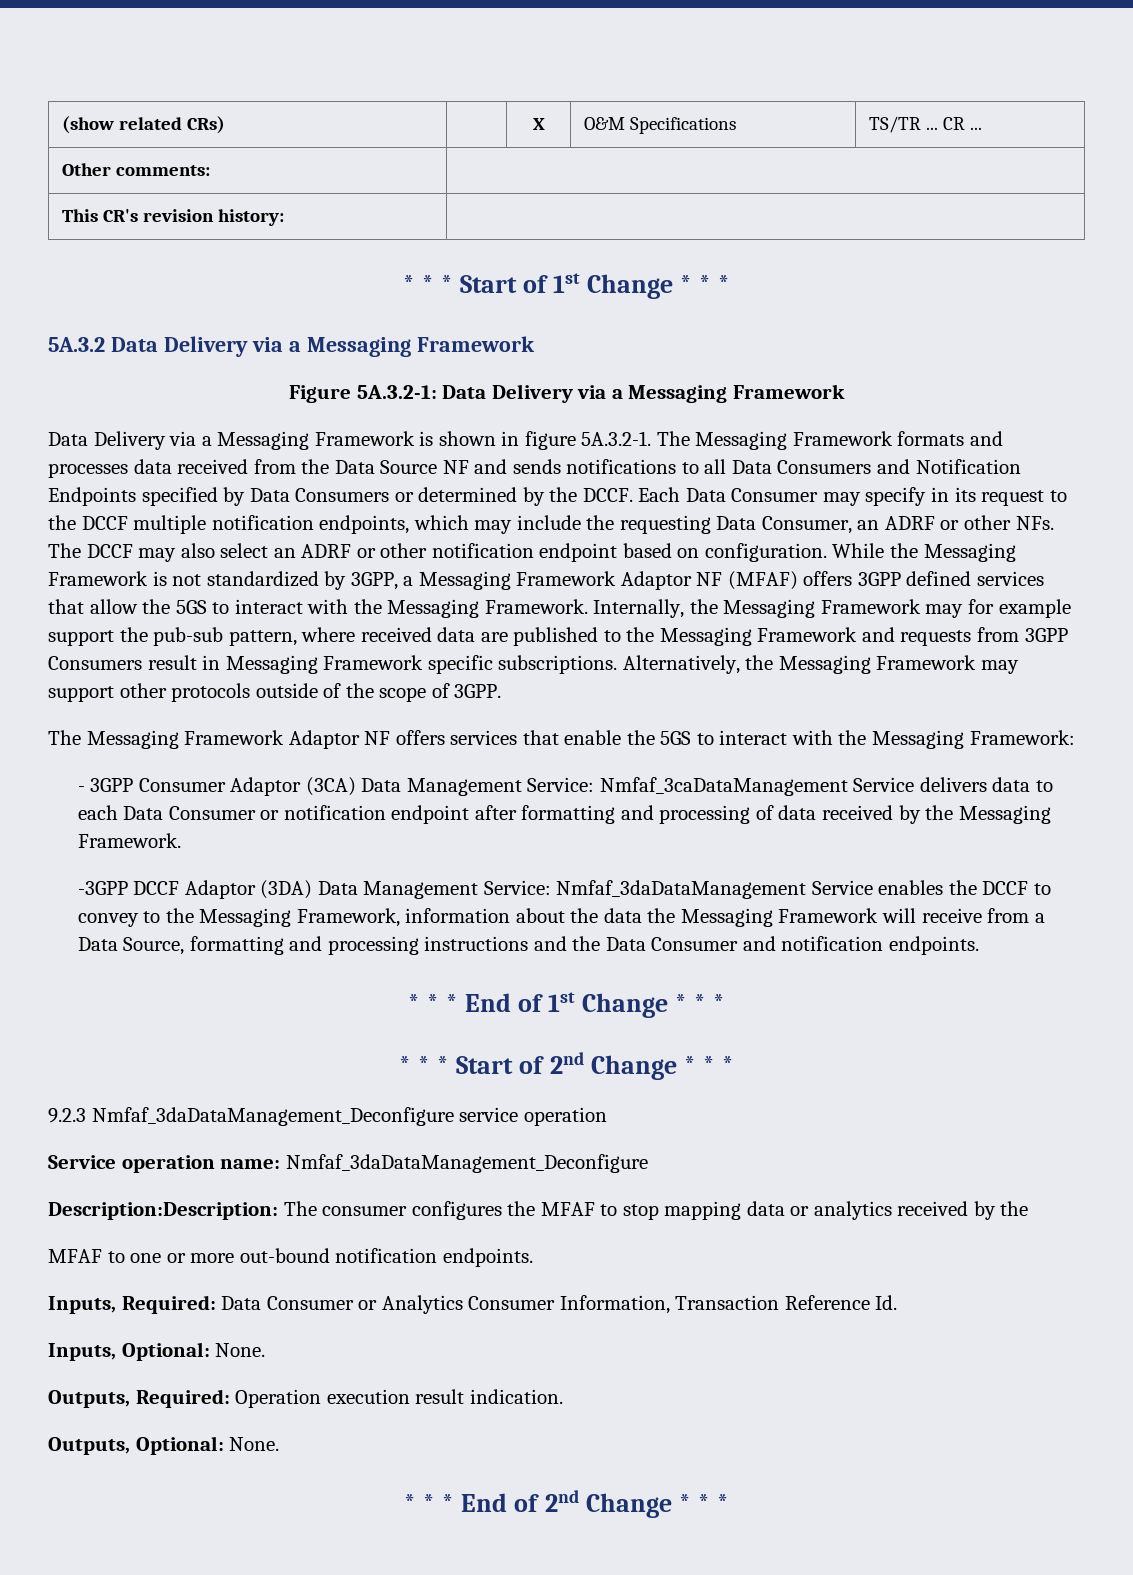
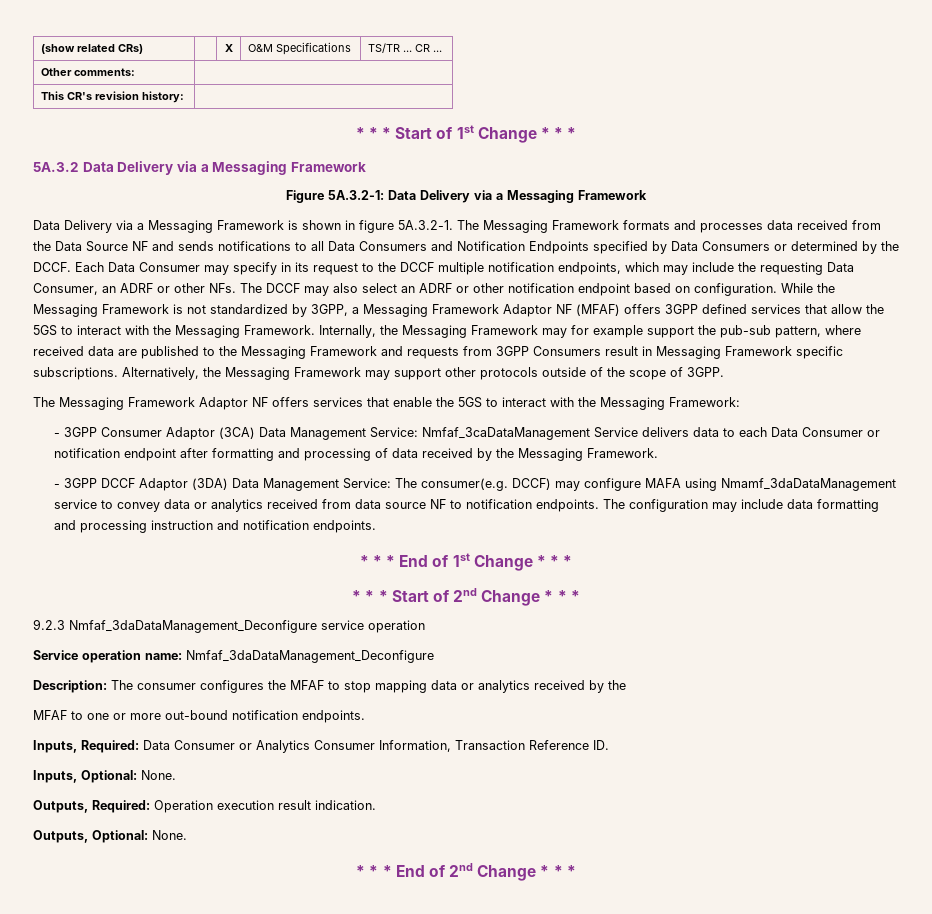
[77,881,128,895] -3GPP -> [53,478,97,488] - 3GPP
[556,880,1052,899] [77,908,1045,927] [77,936,739,955] Nmfaf_3daDataManagement Service enables the DCCF to convey to the Messaging Framework, information about the data the Messaging Framework will receive from a Data Source, formatting and processing instructions and the Data Consumer -> [394,478,896,491] [53,499,879,512] [53,520,213,533] The consumer(e.g. DCCF) may configure MAFA using Nmamf_3daDataManagement service to convey data or analytics received from data source NF to notification endpoints. The configuration may include data formatting and processing instruction
[48,1202,278,1220] Description:Description: -> [33,680,107,693] Description:
[875,1295,898,1310] Id. -> [593,740,609,750] ID.

